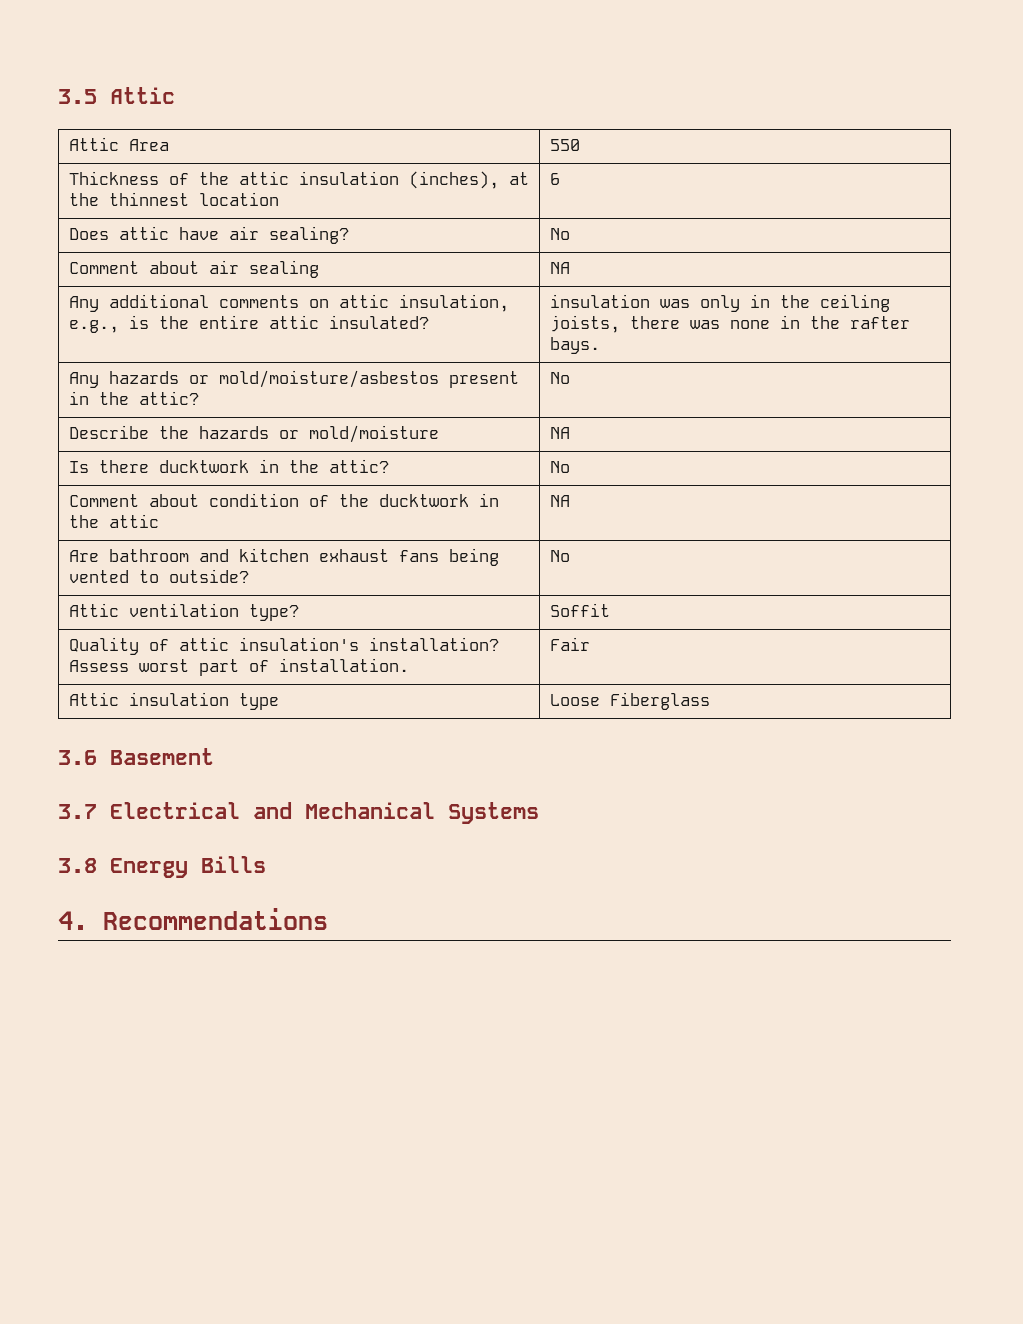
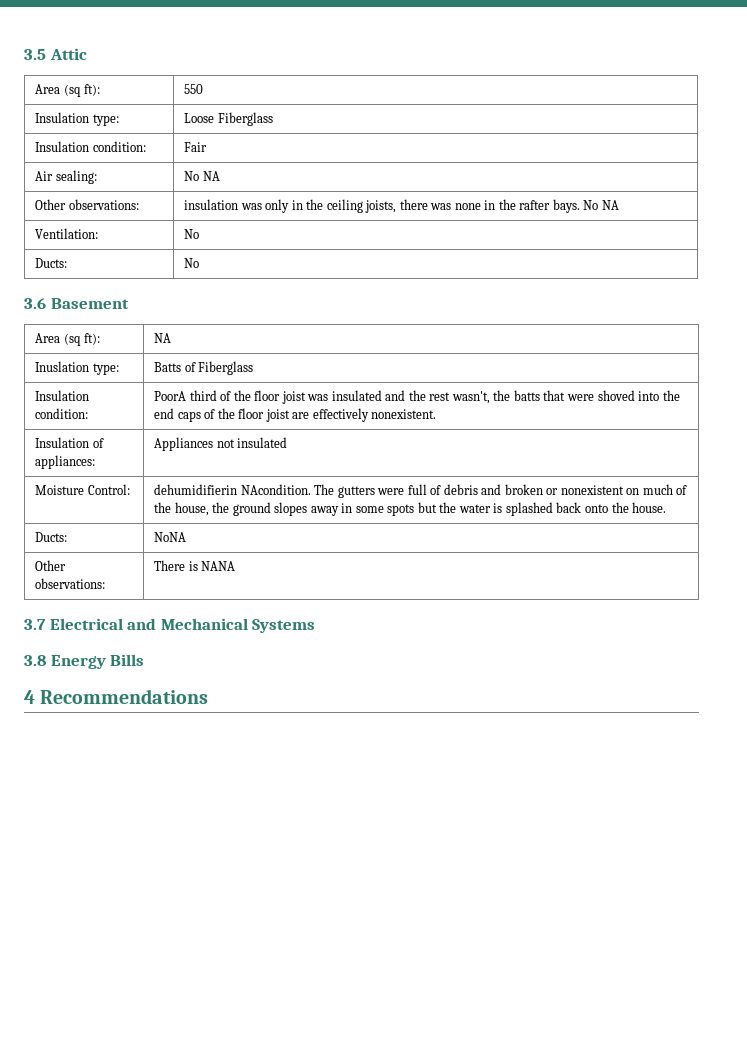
[68,137,169,151] Attic Area -> [35,84,101,97] Area (sq ft):
[68,171,529,189] [68,192,279,206] [549,173,560,185] [68,226,349,244] [549,228,570,240] [68,260,319,278] [549,262,570,274] [68,294,509,312] [68,315,429,333] Thickness of the attic insulation (inches), at the thinnest location | 6 // Does attic have air sealing? | No // Comment about air sealing | NA // Any additional comments on attic insulation, e.g., is the entire attic insulated? -> [35,112,119,126] [184,112,273,126] [35,141,146,152] [184,142,208,152] [35,170,97,184] [184,171,220,181] [35,199,139,210] Insulation type: | Loose Fiberglass // Insulation condition: | Fair // Air sealing: | No NA // Other observations:
[68,370,519,388] [68,391,199,405] [549,372,570,384] [68,425,439,443] [549,427,570,439] [68,459,389,473] [549,461,570,473] [68,493,499,507] [68,514,159,528] [549,495,570,507] [68,548,499,566] [68,569,249,583] [549,550,570,562] [68,603,299,621] [549,603,610,617] [68,637,499,655] [68,658,409,676] [549,637,590,651] [68,692,279,710] [549,692,710,710] [58,748,214,765] // Any hazards or mold/moisture/asbestos present in the attic? | No // Describe the hazards or mold/moisture | NA // Is there ducktwork in the attic? | No // Comment about condition of the ducktwork in the attic | NA // Are bathroom and kitchen exhaust fans being vented to outside? | No // Attic ventilation type? | Soffit // Quality of attic insulation's installation? Assess worst part of installation. | Fair // Attic insulation type | Loose Fiberglass // 3.6 Basement -> [583,200,619,210] [35,228,99,239] [184,229,200,239] [35,258,68,268] [184,258,200,268] [24,298,129,309] [35,333,101,346] [154,333,172,343] [35,361,119,375] [154,361,254,375] [35,390,90,401] [35,408,89,419] [154,390,680,404] [154,408,437,422] [35,437,104,448] [35,455,96,469] [154,437,288,451] [35,484,130,495] [154,484,688,498] [154,502,667,516] [35,532,68,542] [154,532,187,542] [35,560,67,571] [35,578,106,589] [154,560,236,571] No NA // Ventilation: | No // Ducts: | No // 3.6 Basement // Area (sq ft): | NA // Inuslation type: | Batts of Fiberglass // Insulation condition: | PoorA third of the floor joist was insulated and the rest wasn't, the batts that were shoved into the end caps of the floor joist are effectively nonexistent. // Insulation of appliances: | Appliances not insulated // Moisture Control: | dehumidifierin NAcondition. The gutters were full of debris and broken or nonexistent on much of the house, the ground slopes away in some spots but the water is splashed back onto the house. // Ducts: | NoNA // Other observations: | There is NANA
[58,911,88,930] 4. -> [24,690,35,704] 4

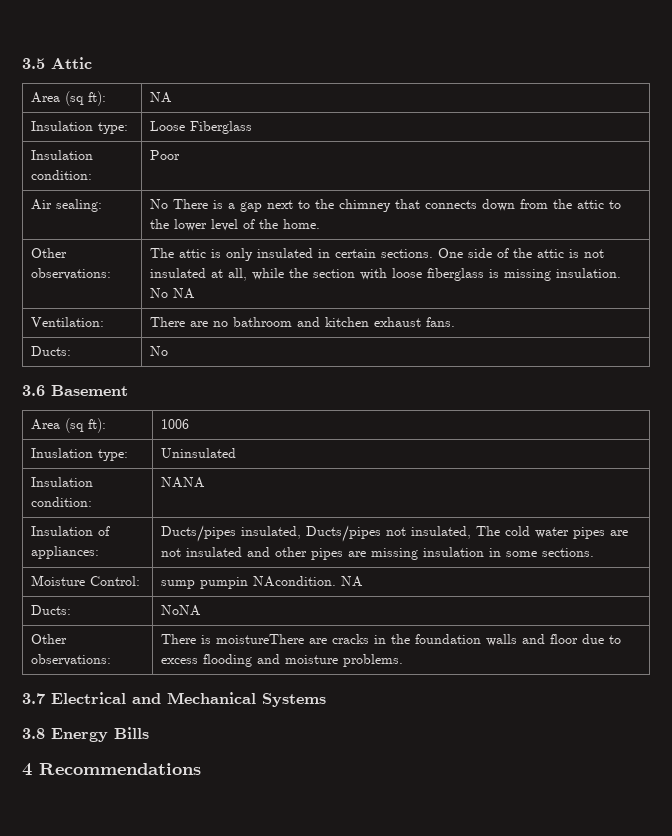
[184,84,204,94] 550 -> [150,92,173,103] NA
[184,142,208,152] Fair -> [150,150,181,160] Poor
[202,171,220,181] [35,199,139,210] [184,199,619,213] [35,228,99,239] [184,229,200,239] NA // Other observations: | insulation was only in the ceiling joists, there was none in the rafter bays. No NA // Ventilation: | No -> [173,199,622,212] [150,219,321,231] [31,248,68,258] [31,268,112,280] [150,248,605,261] [150,268,622,281] [150,288,196,299] [31,317,105,327] [150,317,456,327] There is a gap next to the chimney that connects down from the attic to the lower level of the home. // Other observations: | The attic is only insulated in certain sections. One side of the attic is not insulated at all, while the section with loose fiberglass is missing insulation. No NA // Ventilation: | There are no bathroom and kitchen exhaust fans.
[154,333,172,343] NA -> [161,419,190,429] 1006
[154,361,254,375] [35,390,90,401] [35,408,89,419] [154,390,680,404] [154,408,437,422] [35,437,104,448] [35,455,96,469] [154,437,288,451] [35,484,130,495] [154,484,688,498] [154,502,667,516] Batts of Fiberglass // Insulation condition: | PoorA third of the floor joist was insulated and the rest wasn't, the batts that were shoved into the end caps of the floor joist are effectively nonexistent. // Insulation of appliances: | Appliances not insulated // Moisture Control: | dehumidifierin NAcondition. The gutters were full of debris and broken or nonexistent on much of the house, the ground slopes away in some spots but the water is splashed back onto the house. -> [161,448,237,458] [31,477,94,487] [31,497,93,507] [161,477,206,488] [31,526,111,536] [31,546,100,559] [161,525,629,542] [161,547,595,560] [31,575,141,586] [161,576,364,589] Uninsulated // Insulation condition: | NANA // Insulation of appliances: | Ducts/pipes insulated, Ducts/pipes not insulated, The cold water pipes are not insulated and other pipes are missing insulation in some sections. // Moisture Control: | sump pumpin NAcondition. NA
[201,561,236,571] NANA -> [216,634,622,646] [161,654,404,667] moistureThere are cracks in the foundation walls and floor due to excess flooding and moisture problems.

